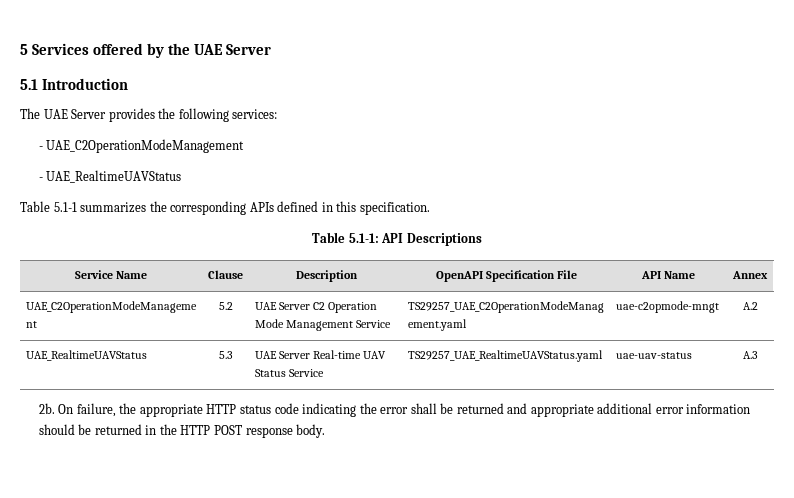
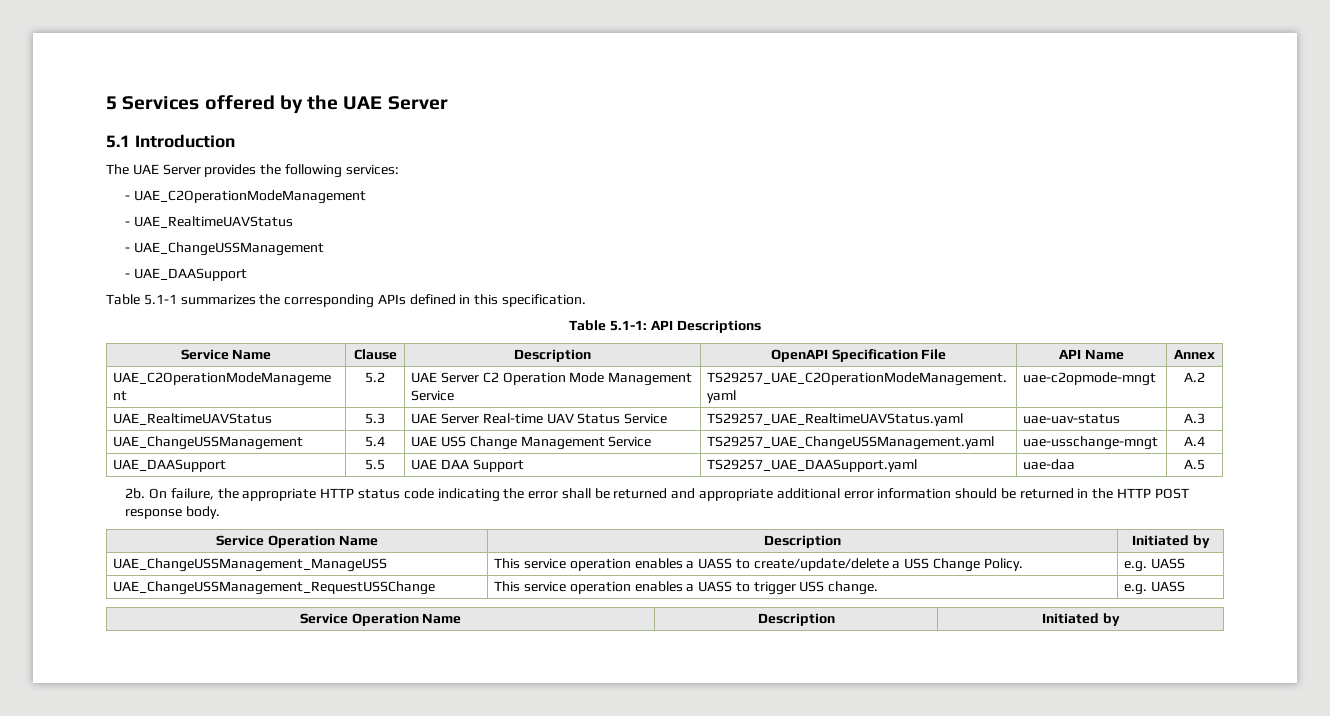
(182, 176) none -> [125,242,325,256] [125,268,248,281] // - UAE_ChangeUSSManagement // - UAE_DAASupport
(758, 355) none -> [113,436,304,450] [365,436,385,447] [411,436,652,450] [707,436,995,450] [1023,436,1159,450] [1184,436,1205,446] [113,459,227,472] [365,459,385,470] [411,459,524,472] [707,459,918,472] [1023,459,1076,470] [1184,459,1205,470] // UAE_ChangeUSSManagement | 5.4 | UAE USS Change Management Service | TS29257_UAE_ChangeUSSManagement.yaml | uae-usschange-mngt | A.4 // UAE_DAASupport | 5.5 | UAE DAA Support | TS29257_UAE_DAASupport.yaml | uae-daa | A.5
(326, 431) none -> [216,535,378,548] [764,535,841,548] [1132,535,1210,548] [113,558,388,572] [494,558,1023,572] [1124,558,1185,572] [113,581,436,595] [494,581,879,595] [1124,581,1185,595] [299,613,462,626] [757,613,835,626] [1042,613,1120,626] // Service Operation Name | Description | Initiated by // UAE_ChangeUSSManagement_ManageUSS | This service operation enables a UASS to create/update/delete a USS Change Policy. | e.g. UASS // UAE_ChangeUSSManagement_RequestUSSChange | This service operation enables a UASS to trigger USS change. | e.g. UASS // Service Operation Name | Description | Initiated by

